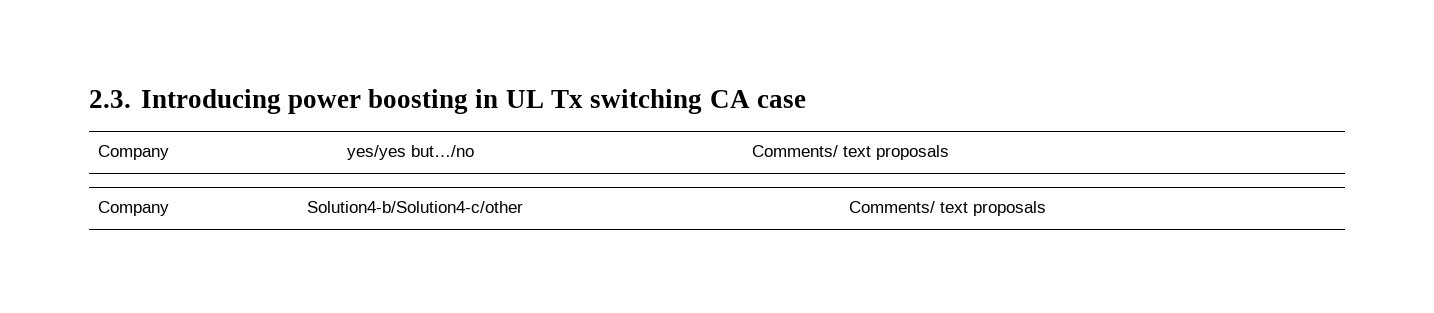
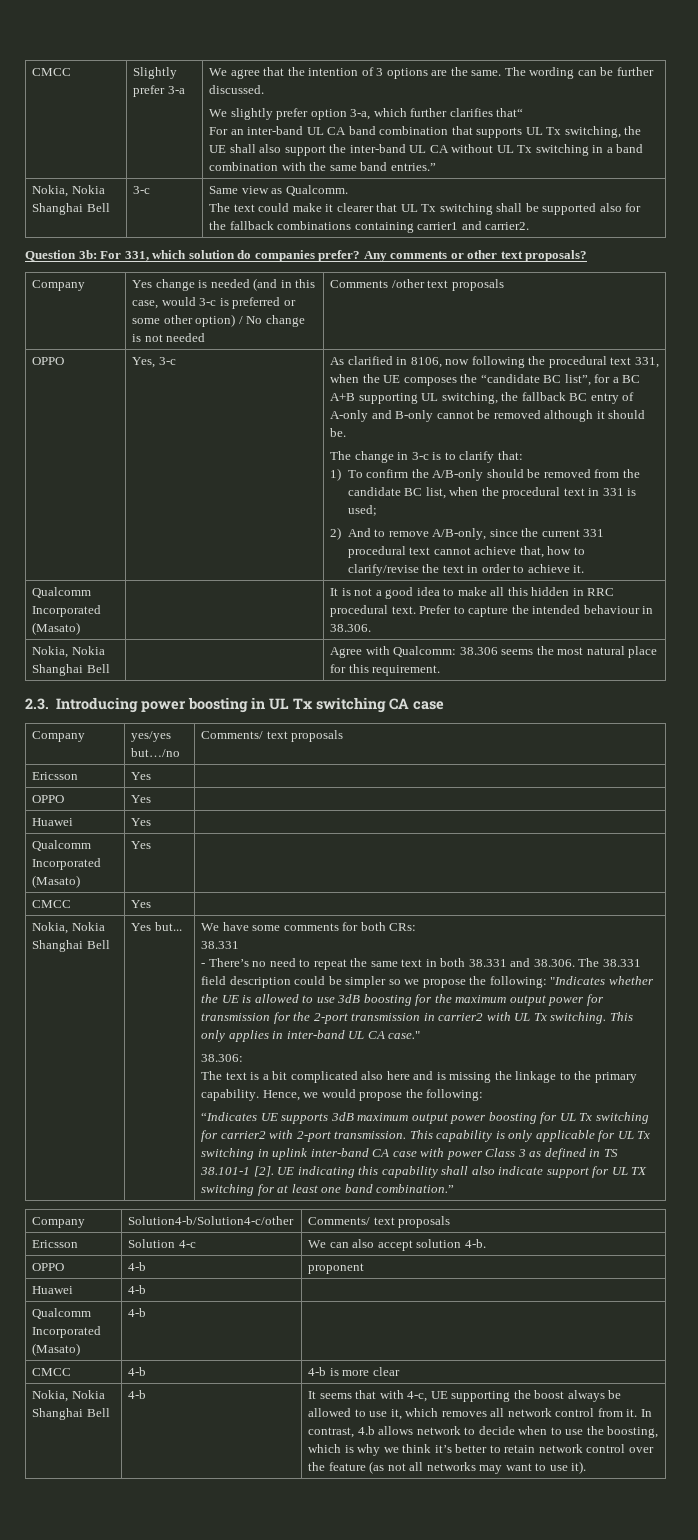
(89, 99) none -> [32,68,72,76] [133,67,178,79] [133,85,185,97] [209,67,654,79] [209,85,265,94] [209,108,524,120] [209,126,642,138] [209,144,644,156] [209,162,436,171] [32,185,105,197] [32,203,110,215] [133,186,151,194] [209,185,348,196] [209,203,642,215] [209,221,530,233] [25,250,588,262] [32,280,86,291] [132,278,316,291] [132,297,296,309] [132,314,305,327] [132,333,206,342] [330,279,504,291] [32,357,65,365] [132,357,176,368] [330,356,659,368] [330,374,641,386] [330,392,635,404] [330,410,646,422] [330,428,347,437] [330,451,523,463] [330,468,640,481] [347,487,637,499] [347,505,377,516] [330,527,605,540] [347,546,585,558] [347,564,585,576] [32,587,92,598] [32,605,102,617] [32,622,81,635] [330,587,615,599] [330,605,654,617] [330,624,372,632] [32,646,105,658] [32,664,110,676] [330,646,658,658] [330,664,441,676] CMCC | Slightly prefer 3-a | We agree that the intention of 3 options are the same. The wording can be further discussed. // We slightly prefer option 3-a, which further clarifies that“ // For an inter-band UL CA band combination that supports UL Tx switching, the UE shall also support the inter-band UL CA without UL Tx switching in a band combination with the same band entries.” // Nokia, Nokia Shanghai Bell | 3-c | Same view as Qualcomm. // The text could make it clearer that UL Tx switching shall be supported also for the fallback combinations containing carrier1 and carrier2. // Question 3b: For 331, which solution do companies prefer? Any comments or other text proposals? // Company | Yes change is needed (and in this case, would 3-c is preferred or some other option) / No change is not needed | Comments /other text proposals // OPPO | Yes, 3-c | As clarified in 8106, now following the procedural text 331, when the UE composes the “candidate BC list”, for a BC A+B supporting UL switching, the fallback BC entry of A-only and B-only cannot be removed although it should be. // The change in 3-c is to clarify that: // 1) To confirm the A/B-only should be removed from the candidate BC list, when the procedural text in 331 is used; // 2) And to remove A/B-only, since the current 331 procedural text cannot achieve that, how to clarify/revise the text in order to achieve it. // Qualcomm Incorporated (Masato) | | It is not a good idea to make all this hidden in RRC procedural text. Prefer to capture the intended behaviour in 38.306. // Nokia, Nokia Shanghai Bell | | Agree with Qualcomm: 38.306 seems the most natural place for this requirement. //
(950, 152) none -> [32,772,79,780] [131,772,152,780] [32,795,65,803] [131,795,152,803] [32,818,74,826] [131,818,152,826] [32,840,92,851] [32,858,102,870] [32,875,81,888] [131,841,152,849] [32,900,72,908] [131,900,152,908] [32,922,105,934] [32,940,110,952] [131,922,182,931] [201,922,417,931] [201,941,240,949] [201,958,641,970] [201,976,654,988] [201,994,604,1006] [201,1012,633,1024] [201,1030,421,1042] [201,1054,244,1062] [201,1071,637,1083] [201,1089,484,1101] [201,1112,649,1124] [201,1130,651,1142] [201,1148,618,1160] [200,1166,648,1178] [201,1184,455,1196] // Ericsson | Yes | // OPPO | Yes | // Huawei | Yes | // Qualcomm Incorporated (Masato) | Yes | // CMCC | Yes | // Nokia, Nokia Shanghai Bell | Yes but... | We have some comments for both CRs: // 38.331 // - There’s no need to repeat the same text in both 38.331 and 38.306. The 38.331 field description could be simpler so we propose the following: "Indicates whether the UE is allowed to use 3dB boosting for the maximum output power for transmission for the 2-port transmission in carrier2 with UL Tx switching. This only applies in inter-band UL CA case." // 38.306: // The text is a bit complicated also here and is missing the linkage to the primary capability. Hence, we would propose the following: // “Indicates UE supports 3dB maximum output power boosting for UL Tx switching for carrier2 with 2-port transmission. This capability is only applicable for UL Tx switching in uplink inter-band CA case with power Class 3 as defined in TS 38.101-1 [2]. UE indicating this capability shall also indicate support for UL TX switching for at least one band combination.”
(1047, 208) none -> [32,1240,79,1248] [128,1239,196,1248] [308,1239,486,1251] [32,1263,65,1271] [128,1262,147,1271] [308,1263,365,1274] [32,1286,74,1294] [128,1285,147,1294] [32,1308,92,1319] [32,1326,102,1338] [32,1343,81,1356] [128,1308,147,1317] [32,1368,72,1376] [128,1367,147,1376] [308,1367,400,1376] [32,1390,105,1402] [32,1408,110,1420] [128,1390,147,1399] [308,1390,622,1402] [308,1408,652,1420] [308,1426,659,1438] [308,1444,654,1456] [308,1461,587,1474] // Ericsson | Solution 4-c | We can also accept solution 4-b. // OPPO | 4-b | proponent // Huawei | 4-b | // Qualcomm Incorporated (Masato) | 4-b | // CMCC | 4-b | 4-b is more clear // Nokia, Nokia Shanghai Bell | 4-b | It seems that with 4-c, UE supporting the boost always be allowed to use it, which removes all network control from it. In contrast, 4.b allows network to decide when to use the boosting, which is why we think it’s better to retain network control over the feature (as not all networks may want to use it).

